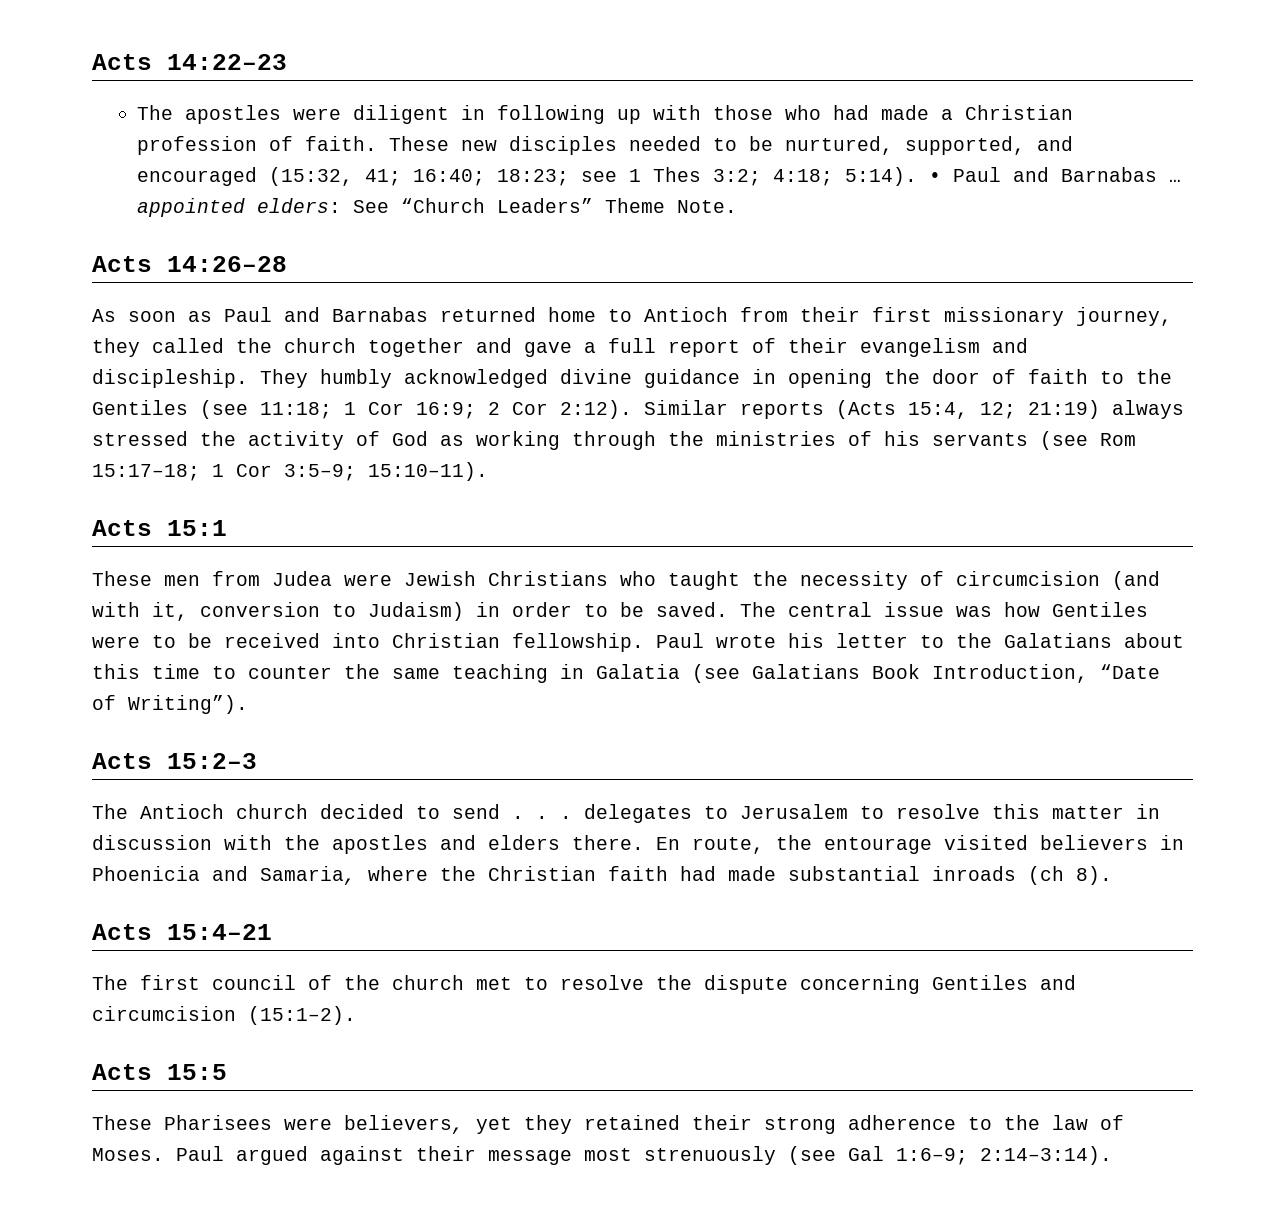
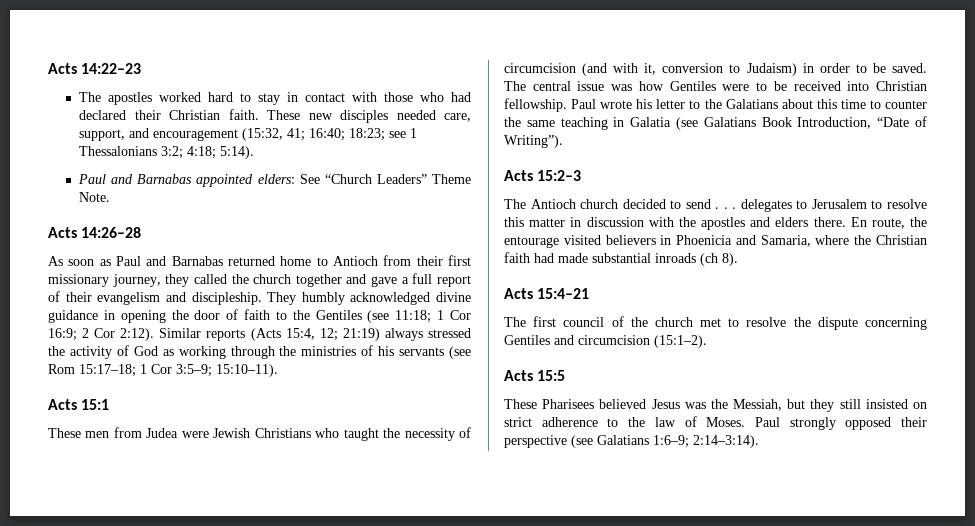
[292,105,1073,124] [136,136,293,155] were diligent in following up with those who had made a Christian profession of -> [159,92,471,105] [79,110,221,120] worked hard to stay in contact with those who had declared their Christian
[712,136,1073,155] [136,167,257,186] to be nurtured, supported, and encouraged -> [444,113,471,122] [79,128,239,141] care, support, and encouragement
[652,167,701,182] Thes -> [79,146,158,156] Thessalonians
[928,167,1181,182] • Paul and Barnabas … -> [78,174,193,184] // Paul and Barnabas
[284,1115,836,1134] were believers, yet they retained their strong -> [599,399,927,412] [504,417,532,427] believed Jesus was the Messiah, but they still insisted on strict
[236,1146,884,1165] argued against their message most strenuously (see Gal -> [789,417,927,430] [504,435,649,448] strongly opposed their perspective (see Galatians

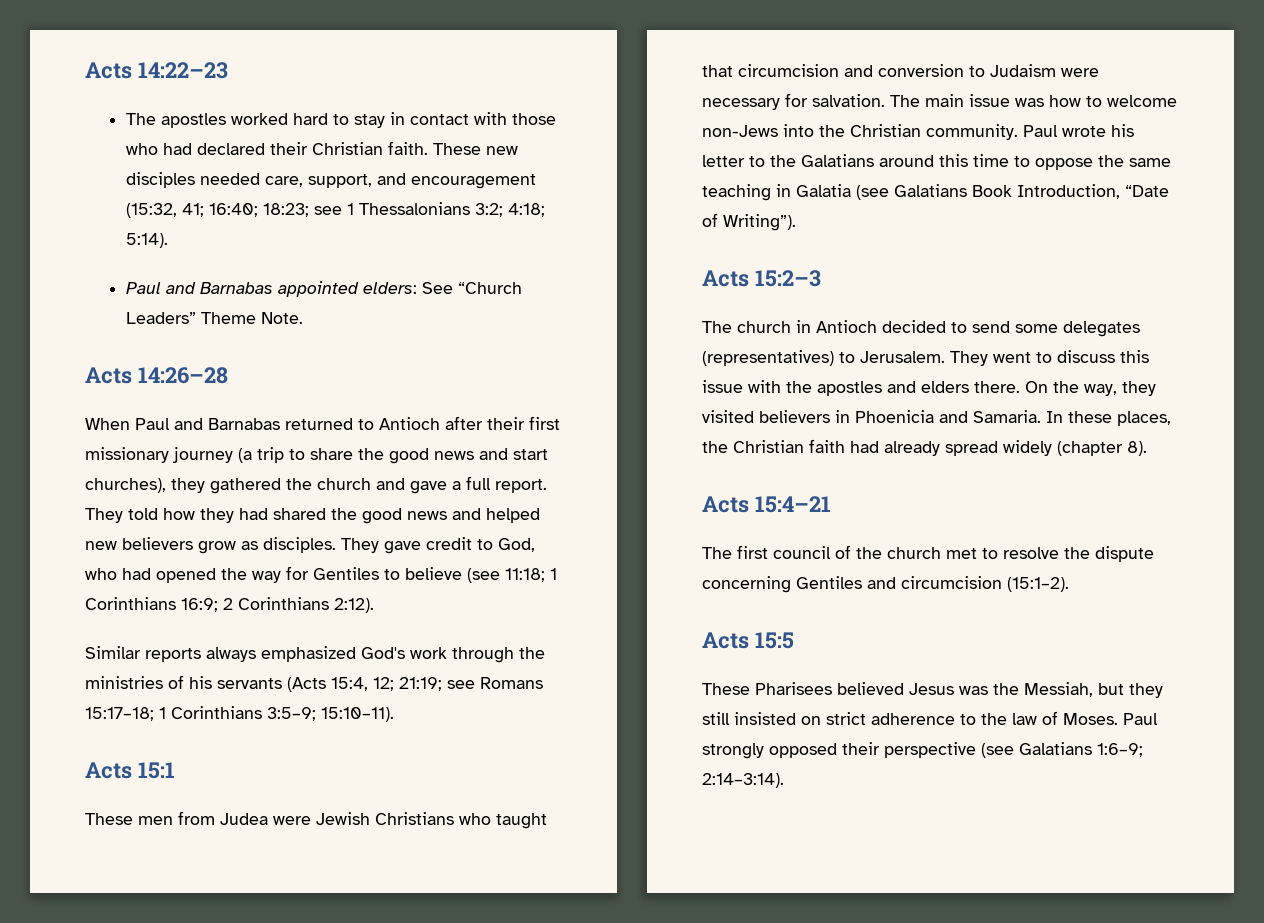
[48,256,111,266] As soon as -> [85,418,130,430] When
[280,256,312,266] home -> (353, 424) none
[383,255,412,266] from -> [445,416,483,430] after
[112,274,342,287] journey, they called the church together -> [172,447,548,464] [85,478,371,494] journey (a trip to share the good news and start churches), they gathered the church
[436,275,471,287] [48,291,471,305] [48,309,362,323] report of their evangelism and discipleship. They humbly acknowledged divine guidance in opening the door of faith to the Gentiles -> [495,479,547,493] [85,508,540,524] [85,537,535,554] [85,566,462,583] report. They told how they had shared the good news and helped new believers grow as disciples. They gave credit to God, who had opened the way for Gentiles to believe
[450,310,472,320] Cor -> [85,597,176,610] Corinthians
[94,328,116,338] Cor -> [238,597,329,610] Corinthians
(155, 334) none -> (374, 605) //
[250,328,471,341] [48,345,226,359] (Acts 15:4, 12; 21:19) always stressed the activity of God as working -> [206,646,447,662] always emphasized God's work
[449,346,472,359] [48,364,75,374] (see Rom -> [287,677,543,692] (Acts 15:4, 12; 21:19; see Romans
[151,364,172,374] Cor -> [171,706,262,719] Corinthians
[383,427,471,441] [504,63,927,76] [504,81,927,91] [504,98,567,112] the necessity of circumcision (and with it, conversion to Judaism) in order to be saved. The central issue was how Gentiles were to be received into Christian fellowship. -> [702,64,1099,77] [702,93,1177,110] [702,124,1018,140] that circumcision and conversion to Judaism were necessary for salvation. The main issue was how to welcome non-Jews into the Christian community.
[781,99,813,109] about -> [879,155,934,167] around
[885,100,927,109] counter -> [1035,158,1093,170] oppose
[530,199,928,212] [504,217,644,227] Antioch church decided to send . . . delegates to Jerusalem to resolve this matter in discussion -> [737,320,1140,337] [702,350,1149,366] [702,380,743,393] church in Antioch decided to send some delegates (representatives) to Jerusalem. They went to discuss this issue
[850,217,927,229] [504,236,559,248] En route, the entourage -> [1025,381,1156,396] On the way, they
[760,235,927,247] [504,252,718,266] Samaria, where the Christian faith had made substantial inroads (ch -> [973,410,1171,426] [702,439,1123,456] Samaria. In these places, the Christian faith had already spread widely (chapter

